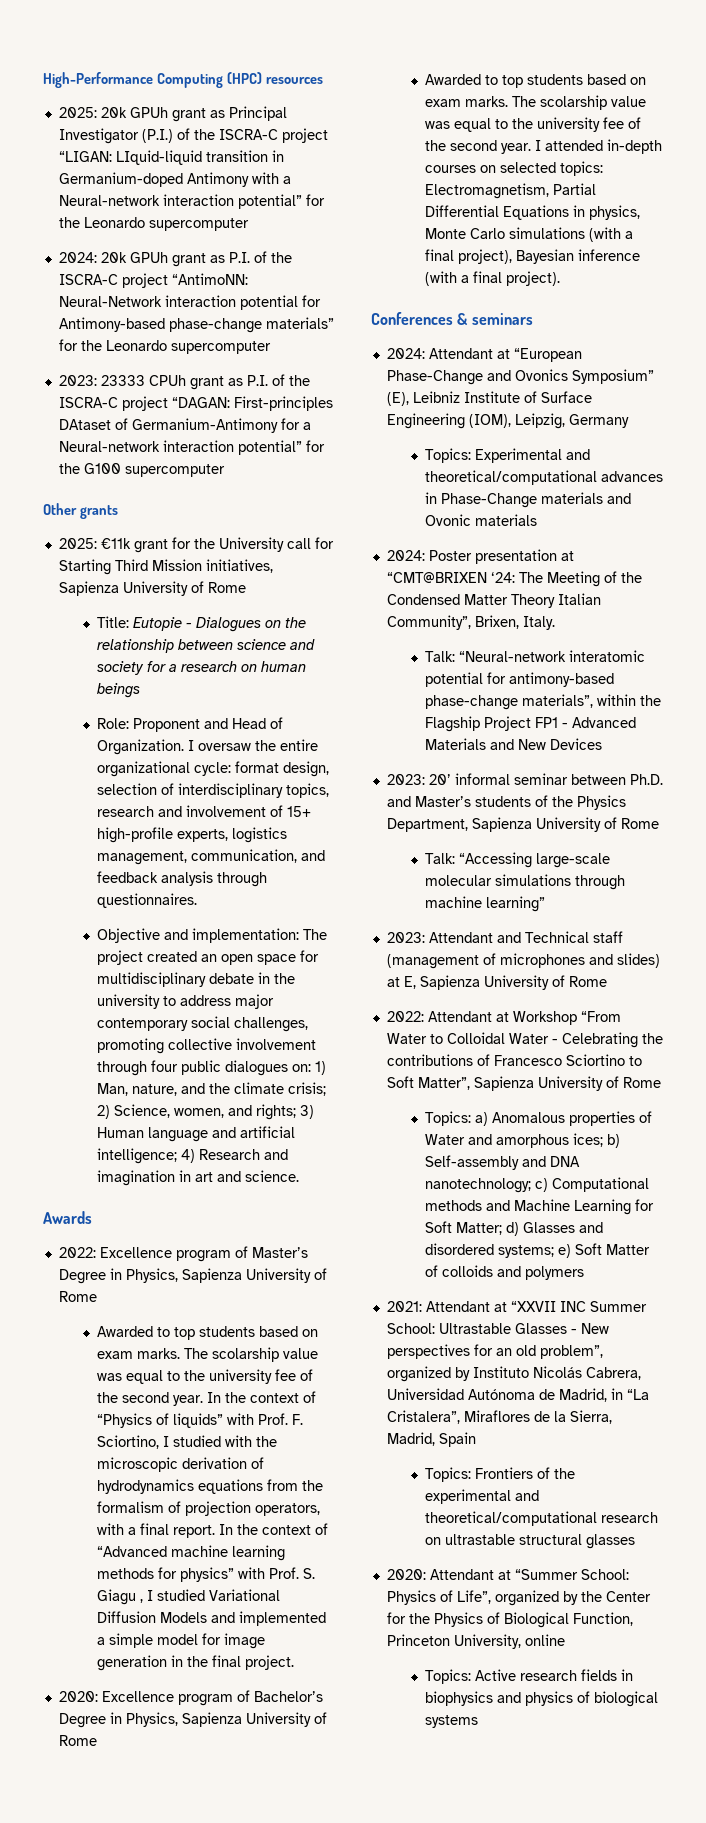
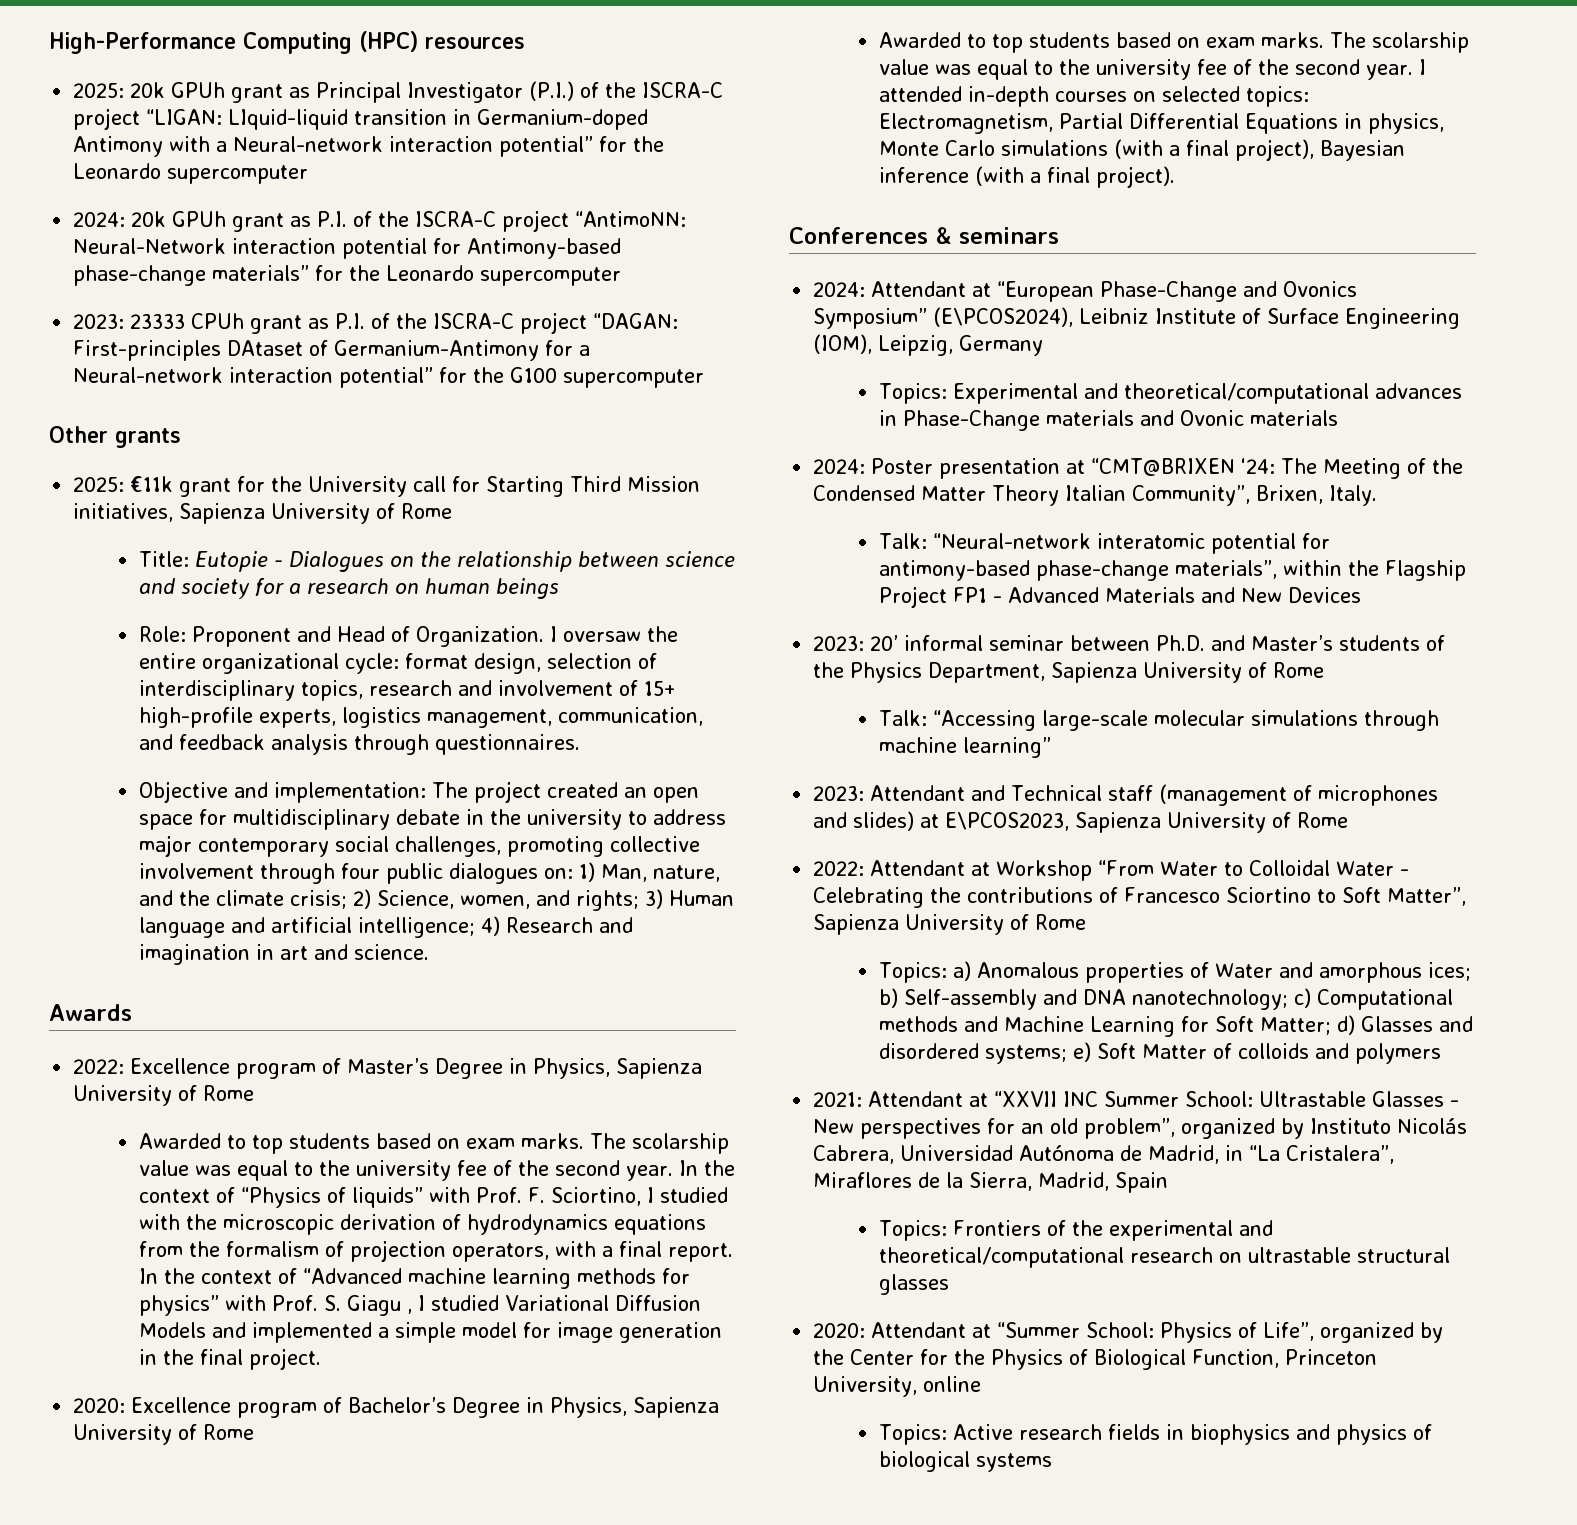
[386,392,409,406] (E), -> [933,307,1074,327] (E\PCOS2024),
[403,976,416,989] E, -> [945,812,1070,831] E\PCOS2023,

